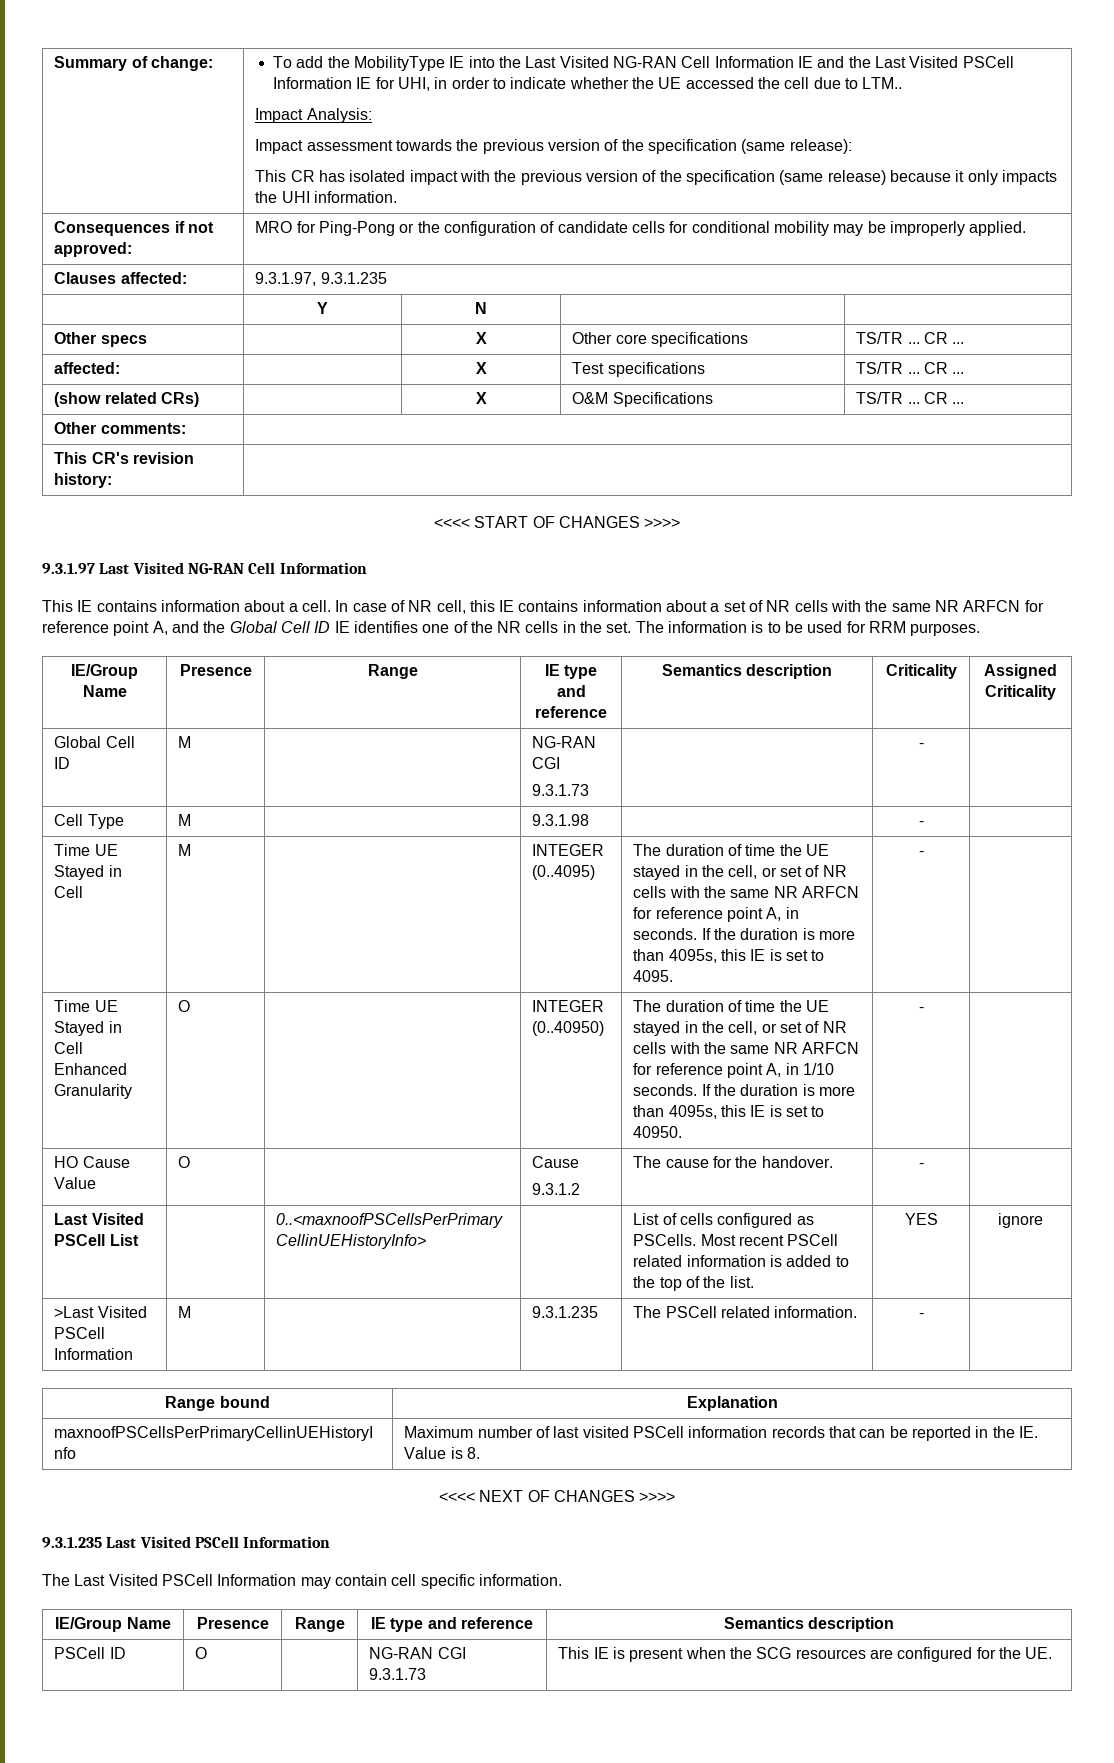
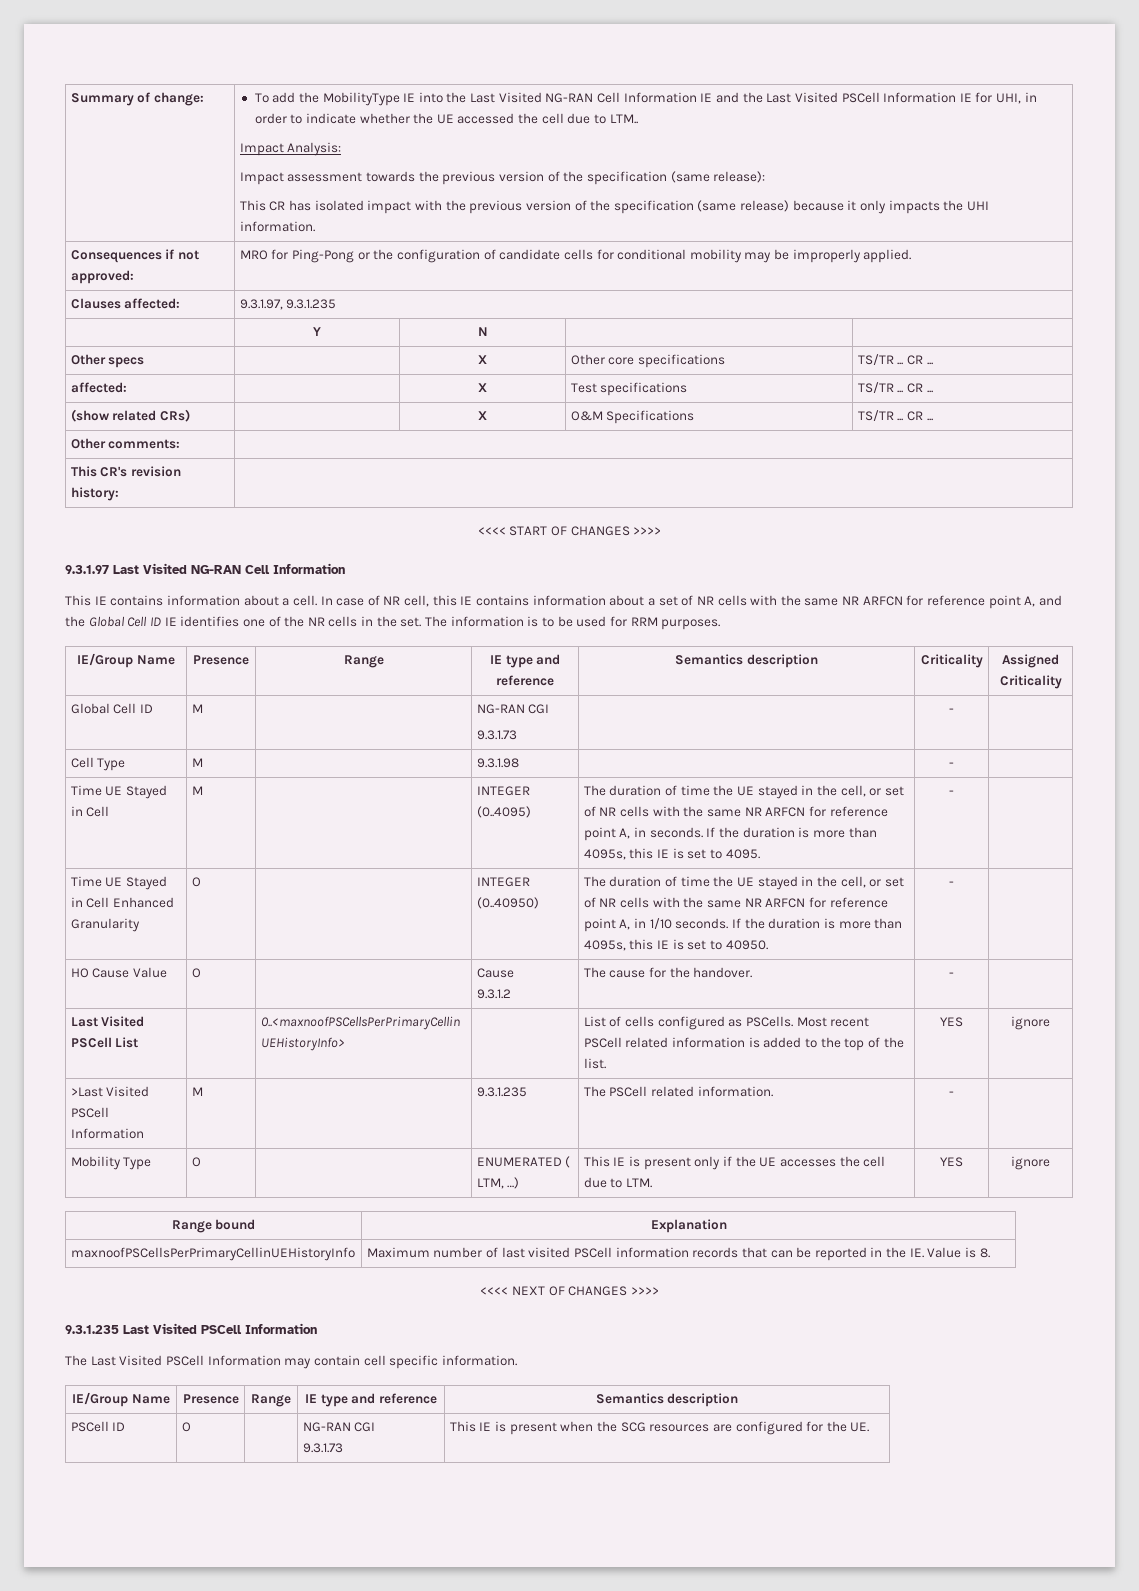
(924, 1315) none -> [70,1156,152,1170] [191,1157,201,1167] [476,1156,571,1168] [476,1177,520,1189] [583,1156,886,1170] [583,1177,653,1188] [940,1157,963,1167] [1011,1156,1050,1170] // Mobility Type | O | | ENUMERATED ( LTM, …) | This IE is present only if the UE accesses the cell due to LTM. | YES | ignore

